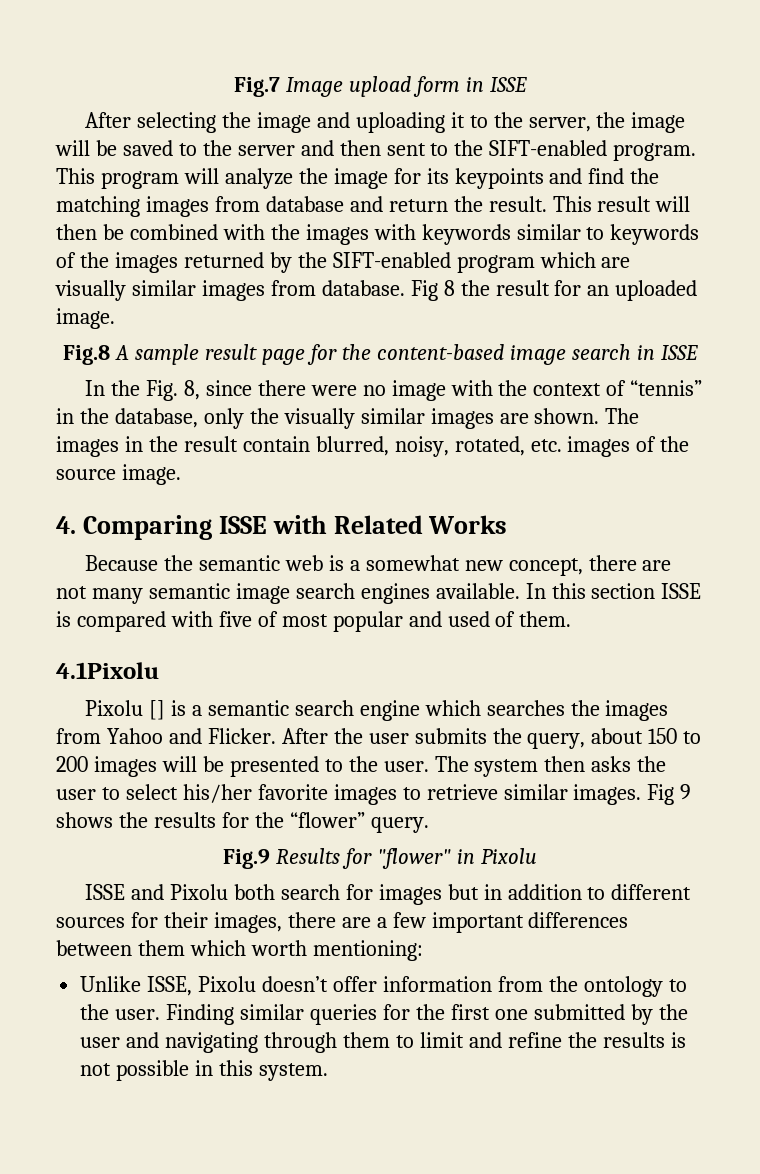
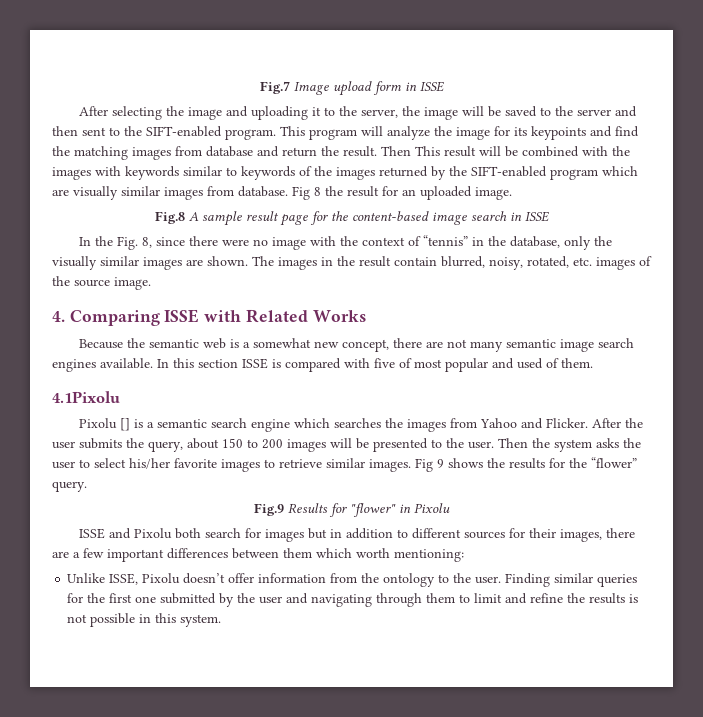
(547, 204) none -> [381,146,411,156] Then
[56,224,97,240] then -> (501, 151) none
[434,756,586,777] The system then -> [498,438,592,452] Then the system

